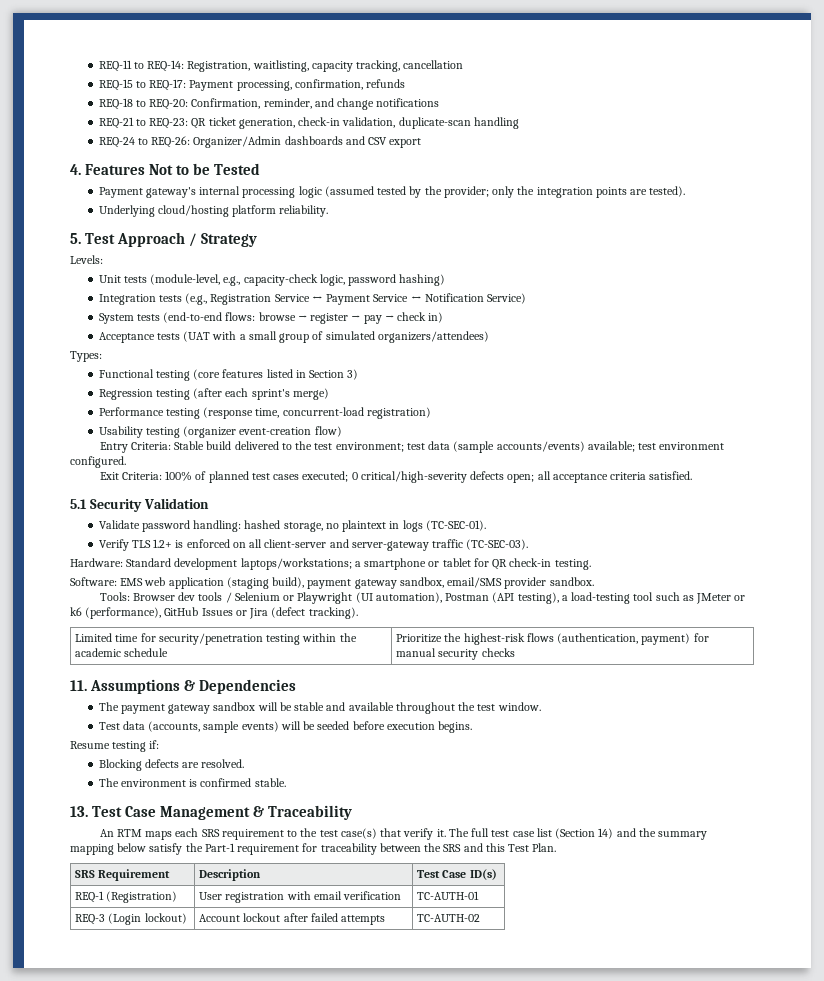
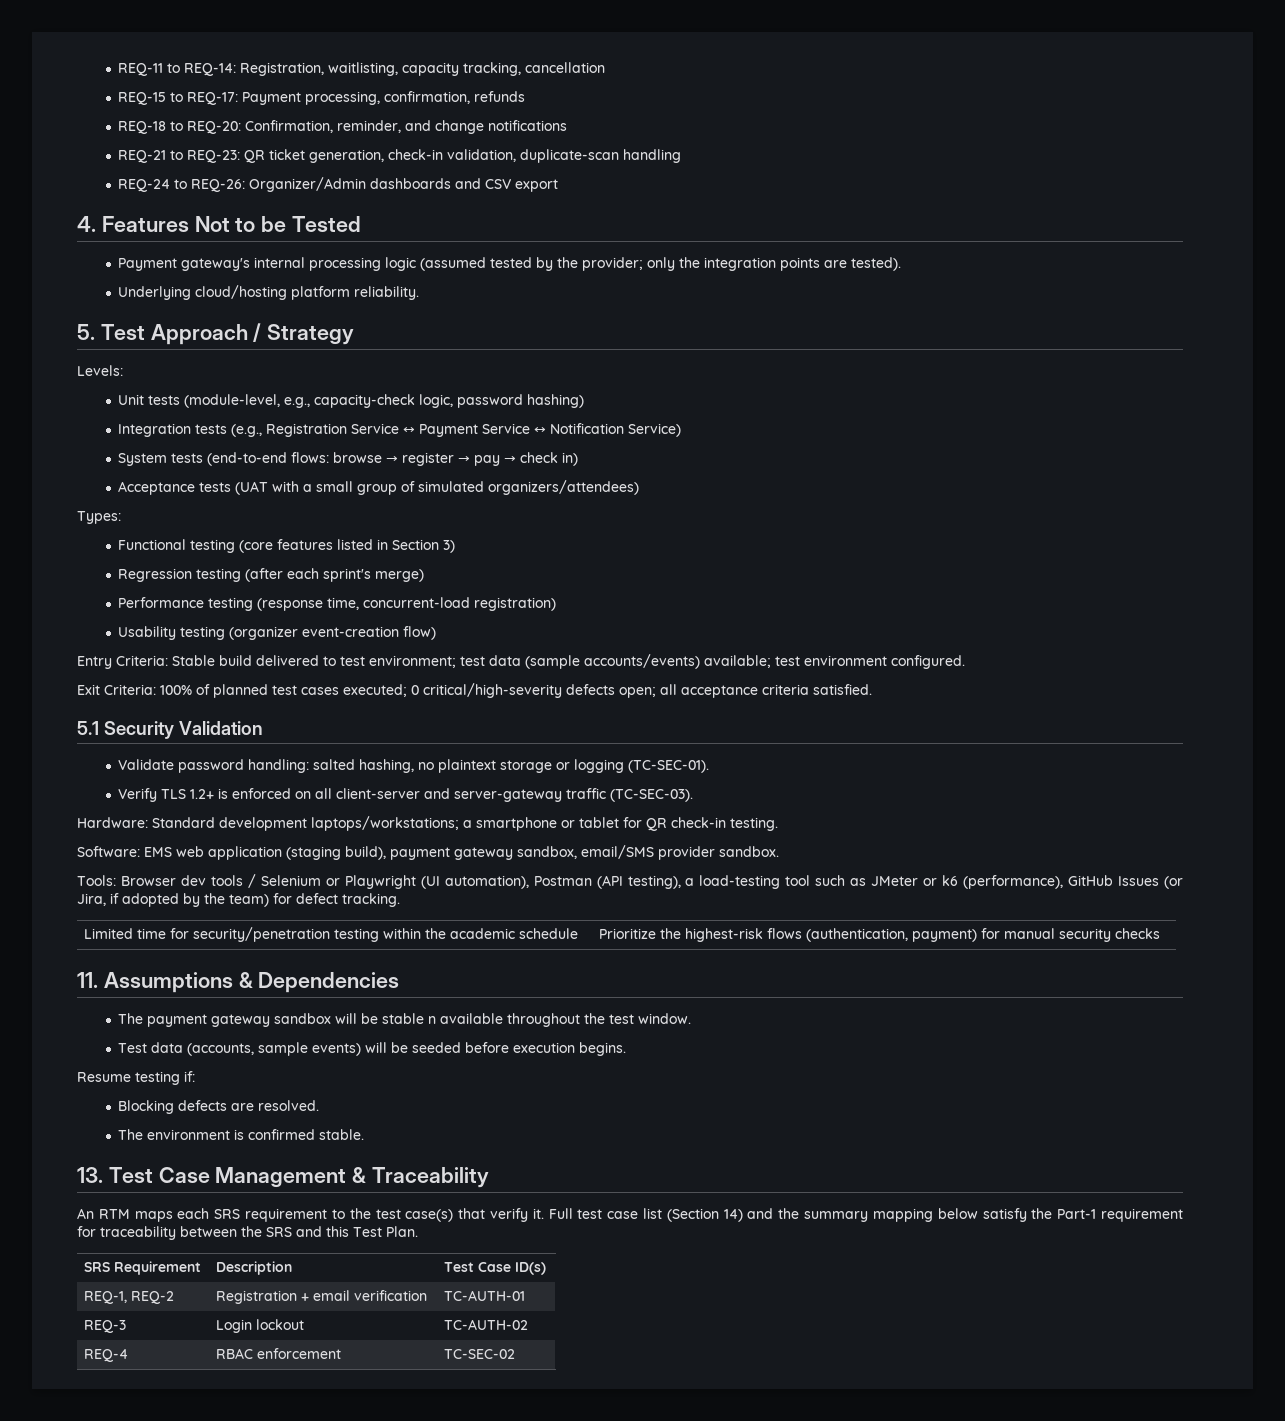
[295,441,313,450] the -> (336, 661) none
[244,520,423,532] hashed storage, no plaintext in logs -> [313,759,625,773] salted hashing, no plaintext storage or logging
[235,607,358,619] or Jira (defect tracking). -> [1164,876,1184,889] [77,893,400,907] (or Jira, if adopted by the team) for defect tracking.
[326,702,346,711] and -> [428,1016,437,1024] n
[448,828,490,837] The full -> [548,1208,573,1219] Full
[75,891,178,903] [199,891,311,903] REQ-1 (Registration) | User registration with -> [83,1291,174,1304] [215,1290,309,1304] REQ-1, REQ-2 | Registration +
[108,913,187,925] [199,913,386,925] [417,914,481,922] (Login lockout) | Account lockout after failed attempts | TC-AUTH-02 -> [215,1319,304,1333] [443,1319,528,1330] [83,1349,128,1362] [215,1348,341,1359] [443,1349,515,1359] | Login lockout | TC-AUTH-02 // REQ-4 | RBAC enforcement | TC-SEC-02

